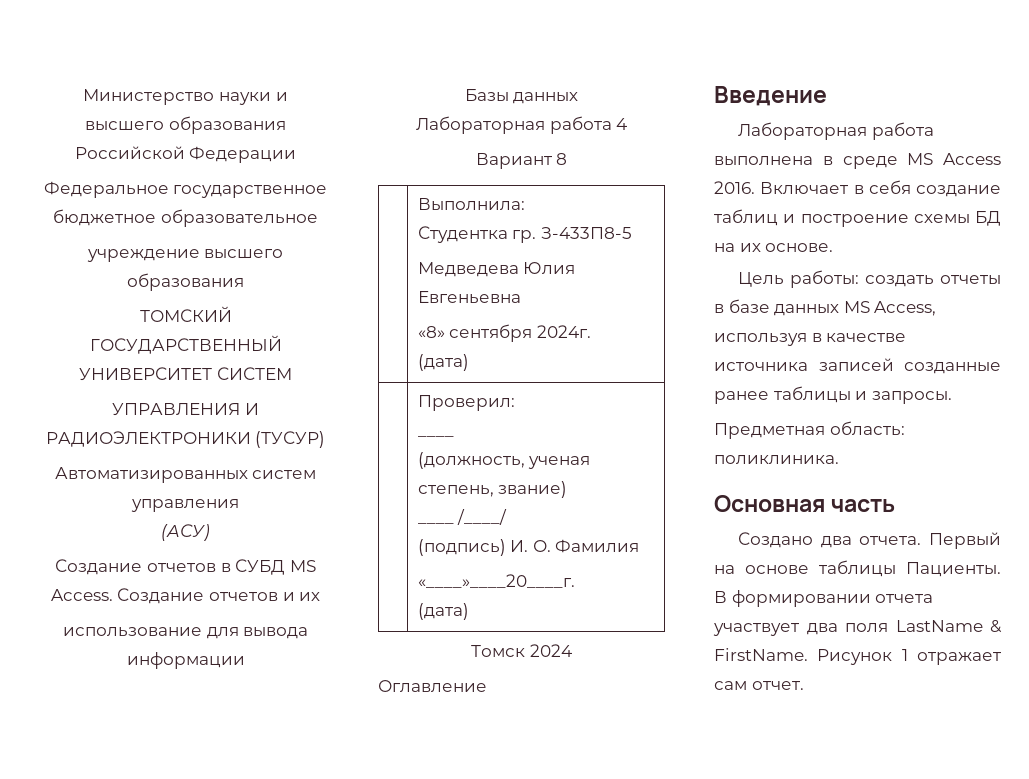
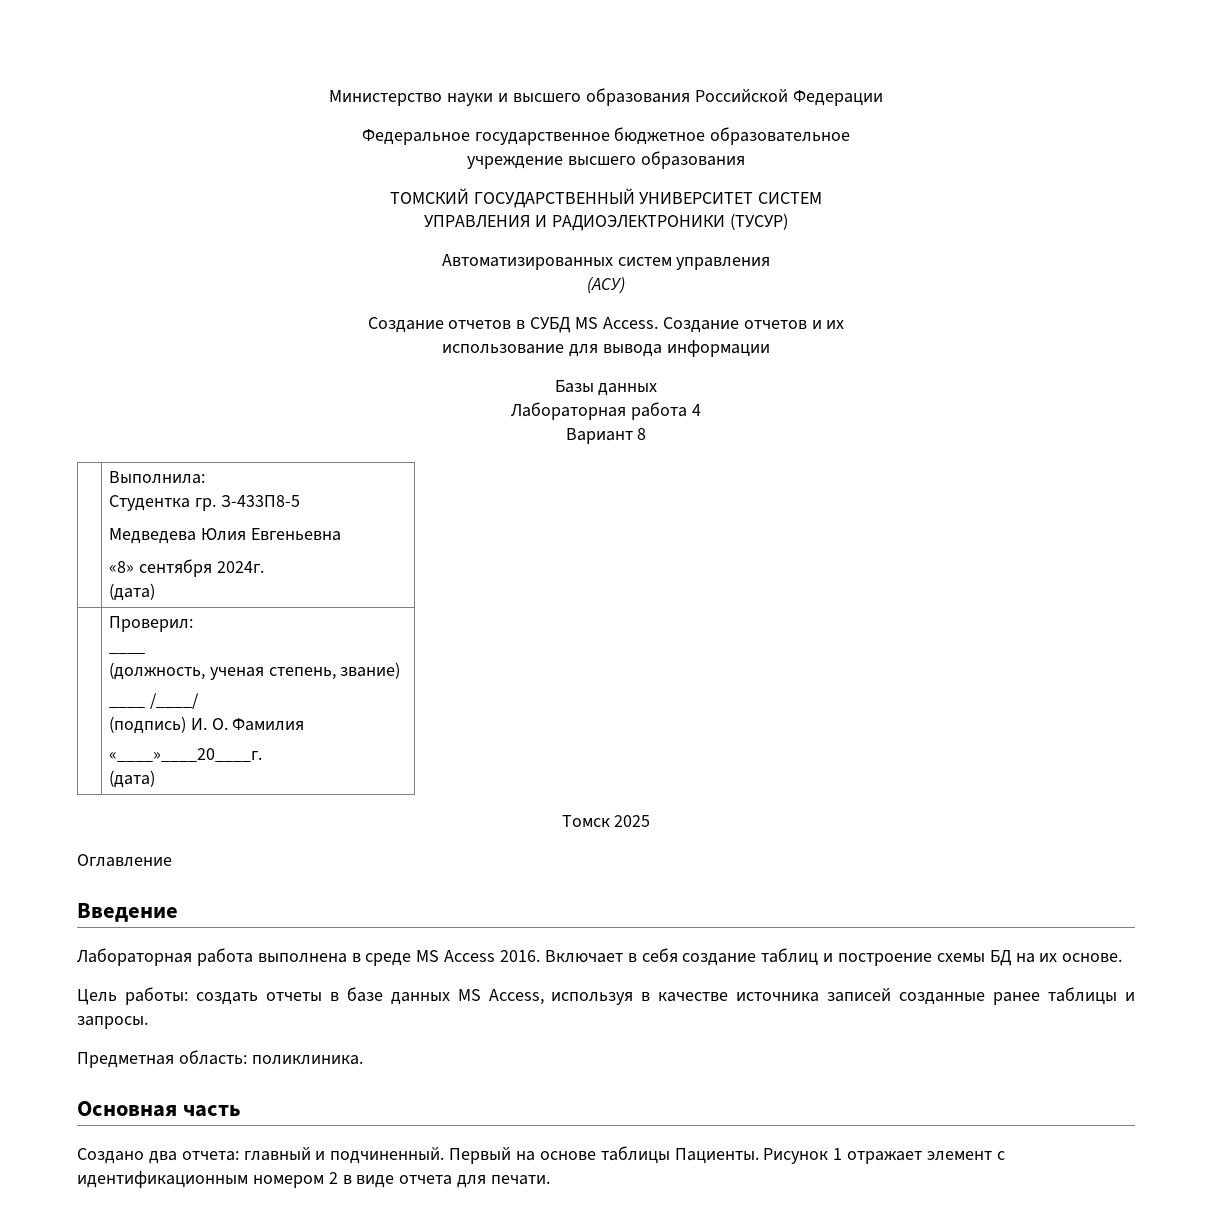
[529,644,572,657] 2024 -> [614,815,651,827] 2025
[859,536,922,545] отчета. -> [181,1147,445,1164] отчета: главный и подчиненный.
[714,590,934,607] [713,620,1002,636] [714,648,1001,665] [714,681,804,690] В формировании отчета участвует два поля LastName & FirstName. Рисунок 1 отражает сам отчет. -> [763,1148,1005,1164] [77,1171,551,1188] Рисунок 1 отражает элемент с идентификационным номером 2 в виде отчета для печати.

